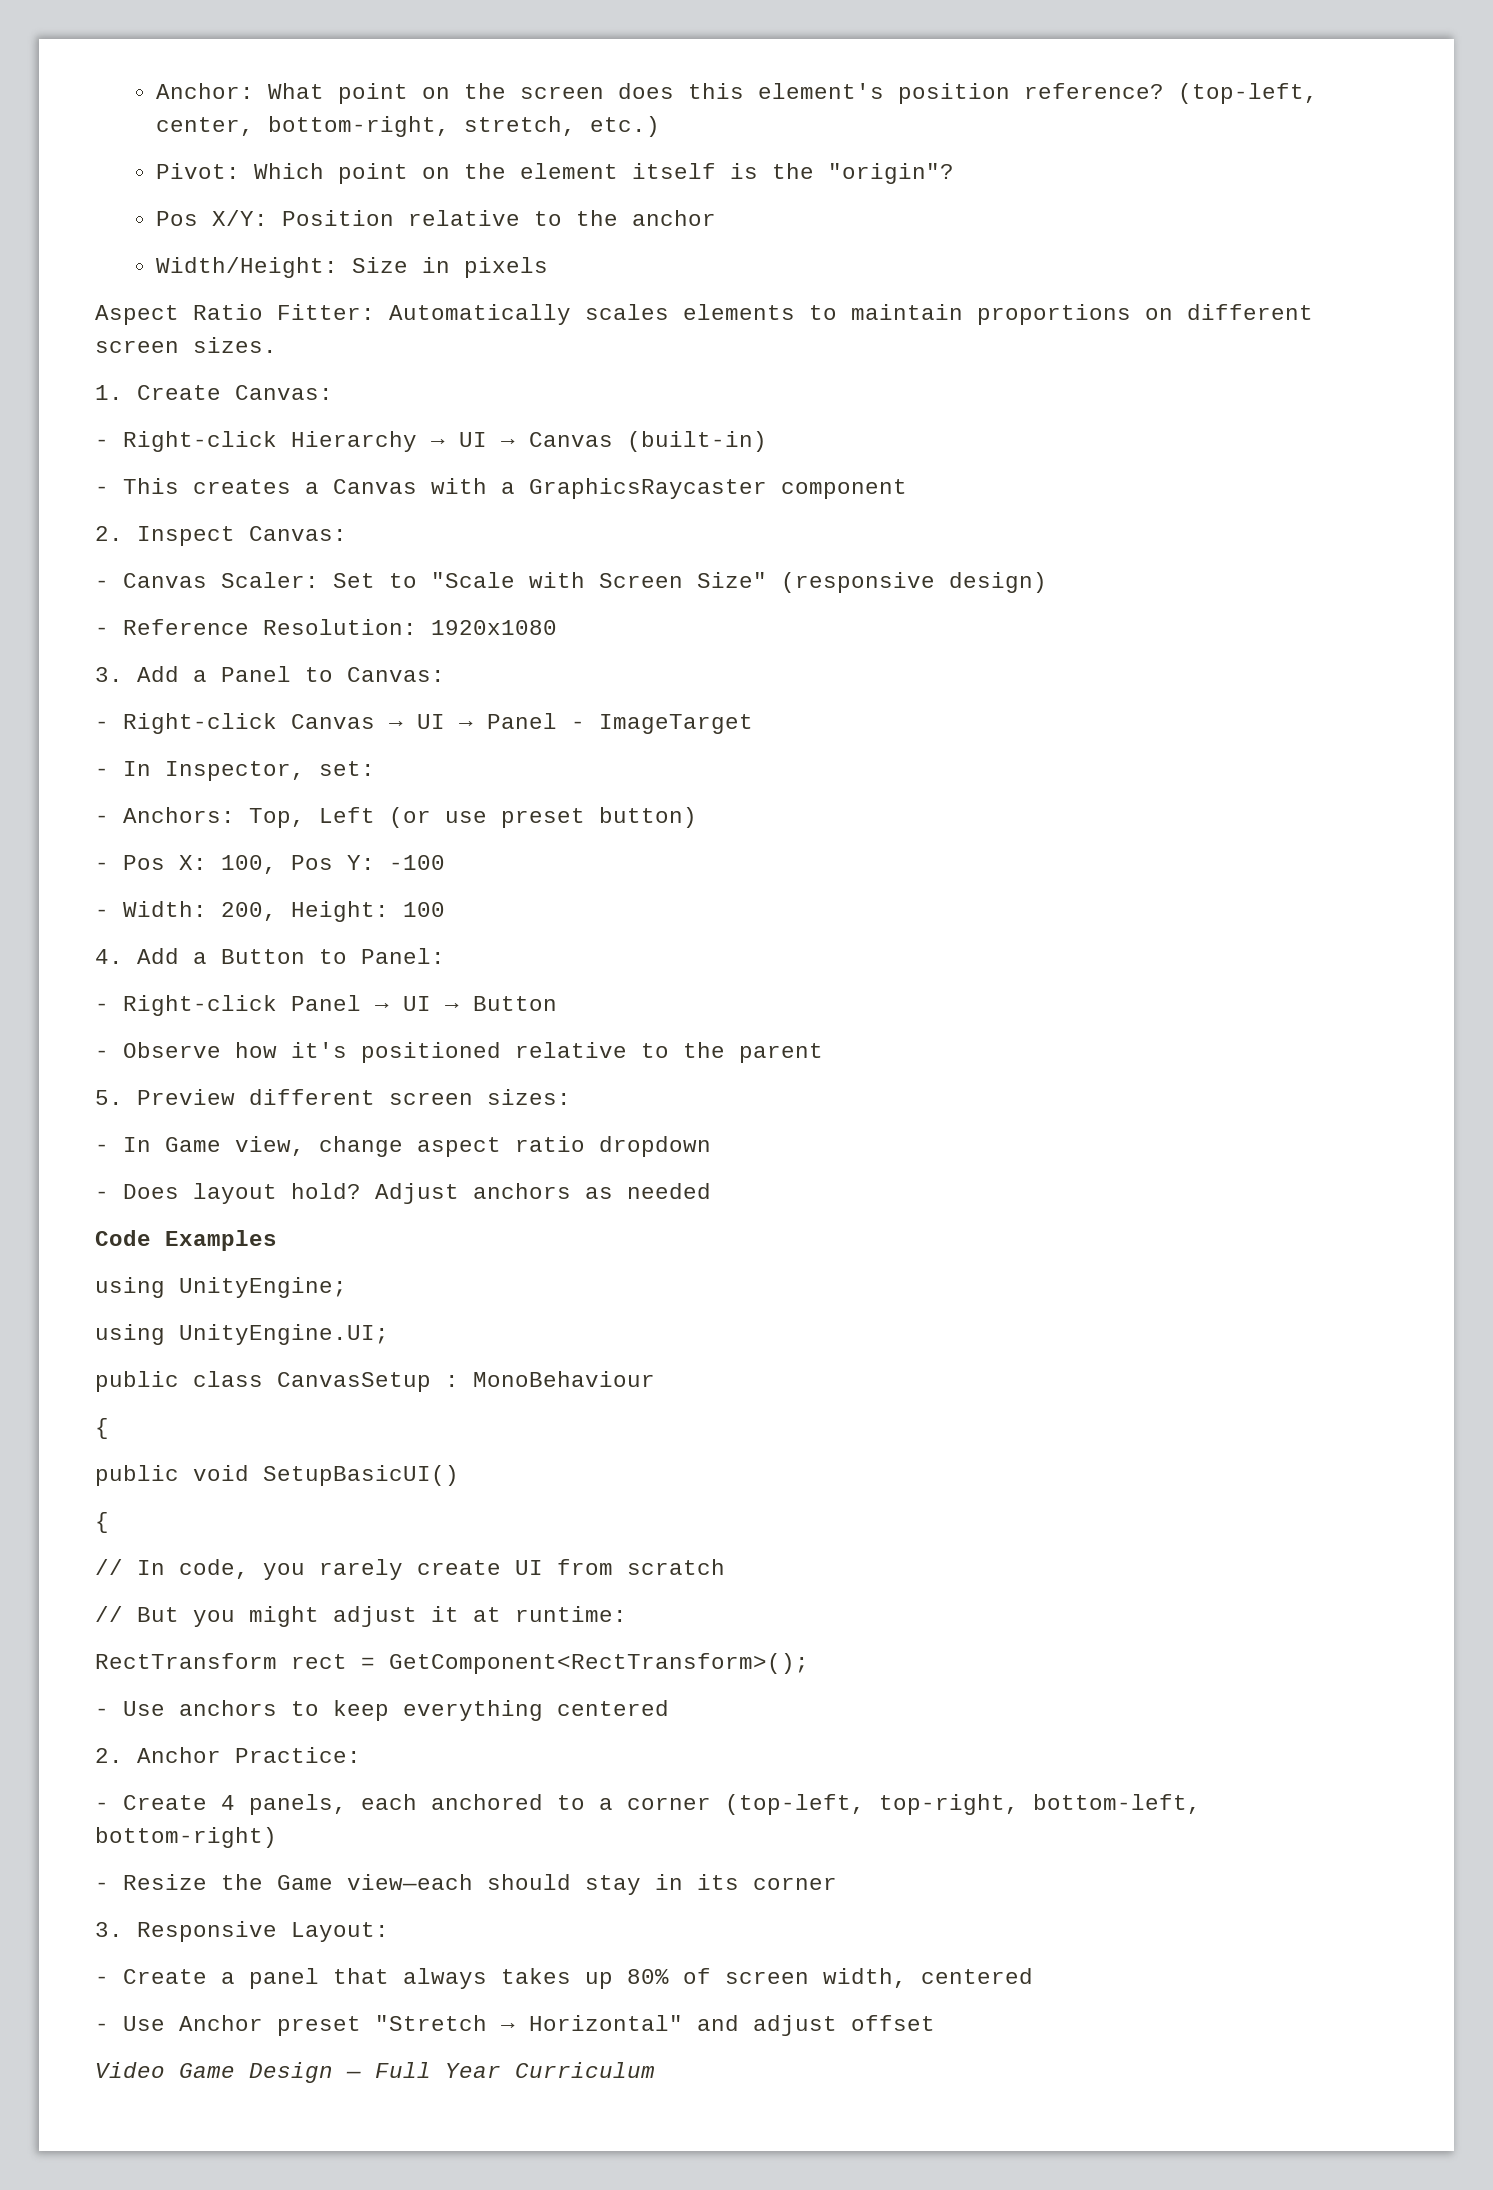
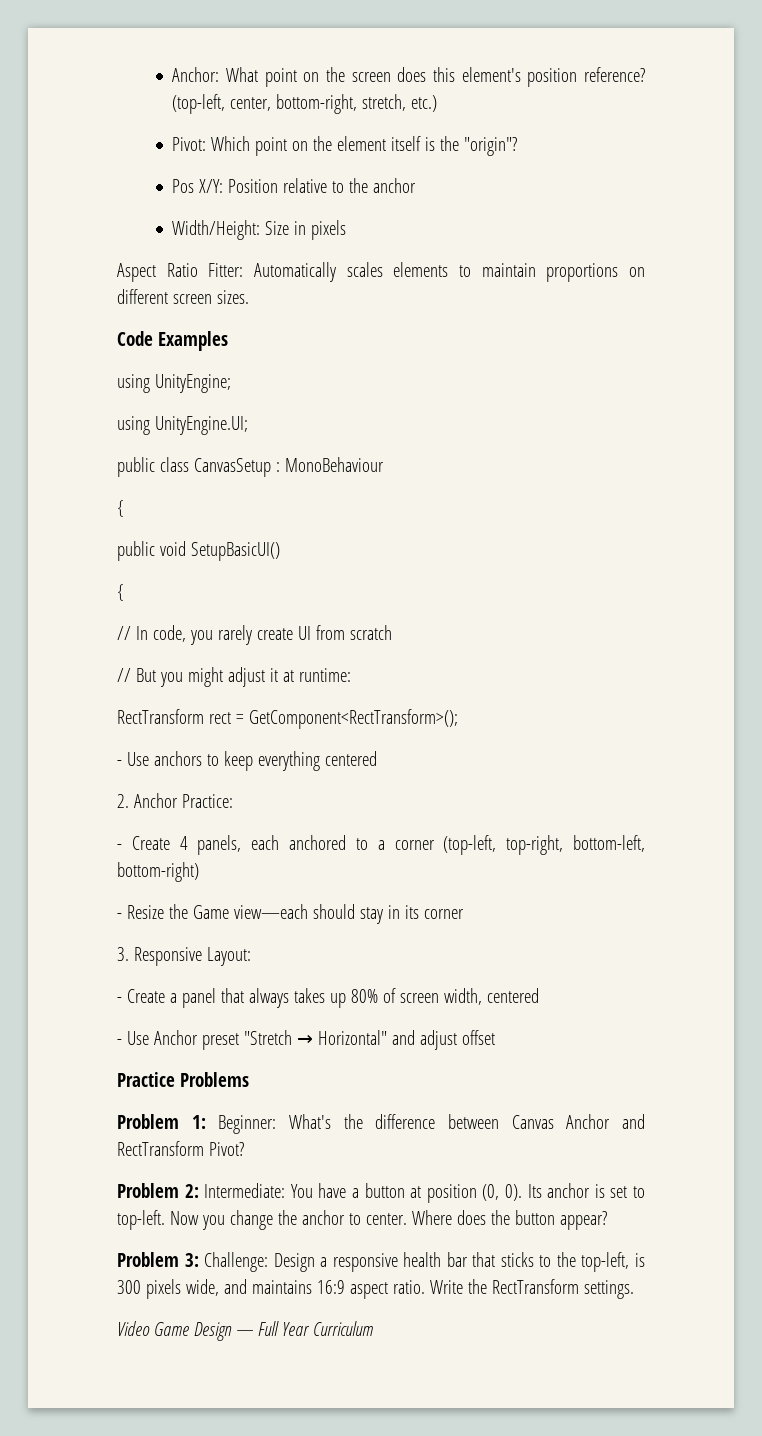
[95,385,333,400] [95,431,767,452] [95,478,907,499] [95,526,347,546] [95,572,1047,593] [95,619,557,635] [95,666,445,682] [95,713,753,734] [95,761,375,781] [95,807,697,828] [95,855,445,874] [95,901,445,922] [95,948,445,964] [95,995,557,1016] [95,1042,823,1063] [95,1089,571,1105] [95,1136,711,1157] [95,1183,711,1204] // 1. Create Canvas: // - Right-click Hierarchy → UI → Canvas (built-in) // - This creates a Canvas with a GraphicsRaycaster component // 2. Inspect Canvas: // - Canvas Scaler: Set to "Scale with Screen Size" (responsive design) // - Reference Resolution: 1920x1080 // 3. Add a Panel to Canvas: // - Right-click Canvas → UI → Panel - ImageTarget // - In Inspector, set: // - Anchors: Top, Left (or use preset button) // - Pos X: 100, Pos Y: -100 // - Width: 200, Height: 100 // 4. Add a Button to Panel: // - Right-click Panel → UI → Button // - Observe how it's positioned relative to the parent // 5. Preview different screen sizes: // - In Game view, change aspect ratio dropdown // - Does layout hold? Adjust anchors as needed -> (249, 297) none
(935, 2023) none -> [117,1072,249,1087] [117,1114,645,1134] [117,1141,244,1156] [117,1183,646,1203] [117,1210,607,1230] [117,1252,646,1272] [117,1279,634,1299] // Practice Problems // Problem 1: Beginner: What's the difference between Canvas Anchor and RectTransform Pivot? // Problem 2: Intermediate: You have a button at position (0, 0). Its anchor is set to top-left. Now you change the anchor to center. Where does the button appear? // Problem 3: Challenge: Design a responsive health bar that sticks to the top-left, is 300 pixels wide, and maintains 16:9 aspect ratio. Write the RectTransform settings.

